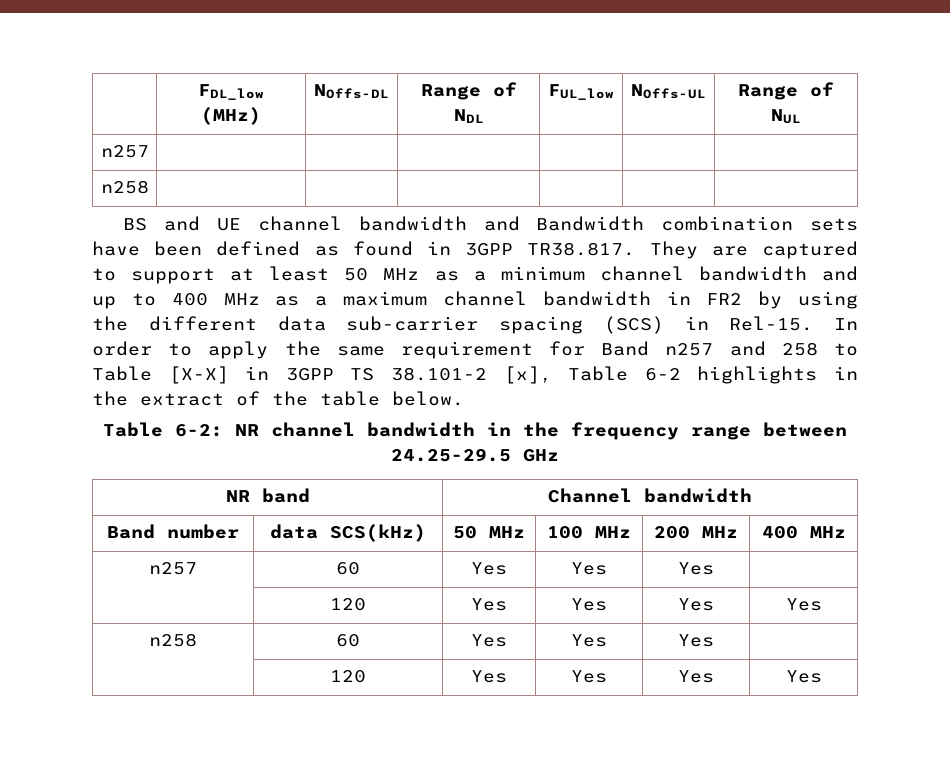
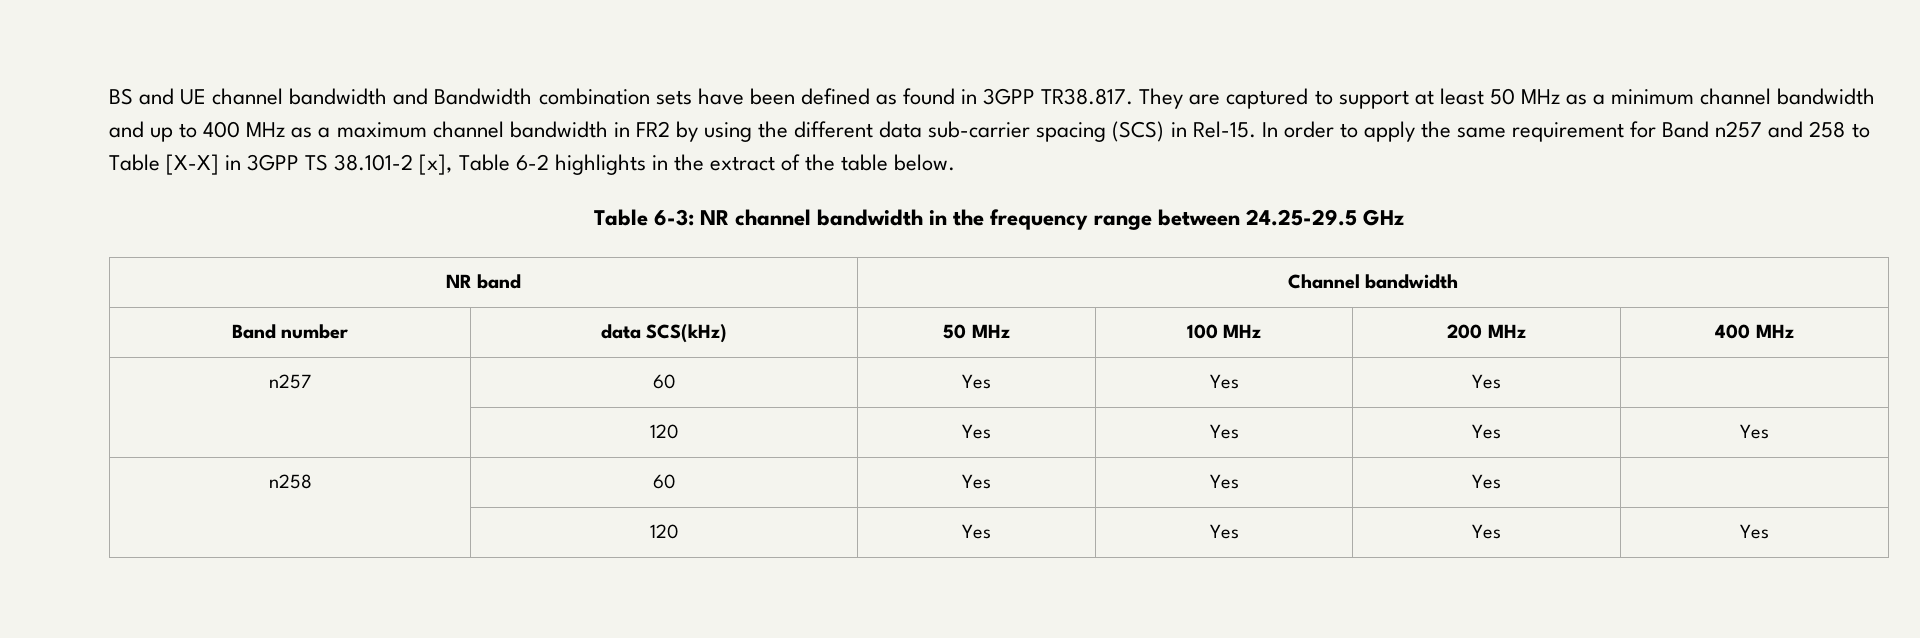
[198,84,264,100] [201,107,261,125] [314,84,389,99] [420,82,517,100] [453,109,484,123] [548,84,614,100] [631,84,706,99] [738,82,834,100] [771,109,801,124] [100,145,149,158] [100,180,149,194] | FDL_low (MHz) | NOffs-DL | Range of NDL | FUL_low | NOffs-UL | Range of NUL // n257 | | | | | | // n258 | | | | | | // -> (109, 96) none
[175,424,223,437] 6-2: -> [653,209,694,226] 6-3:

